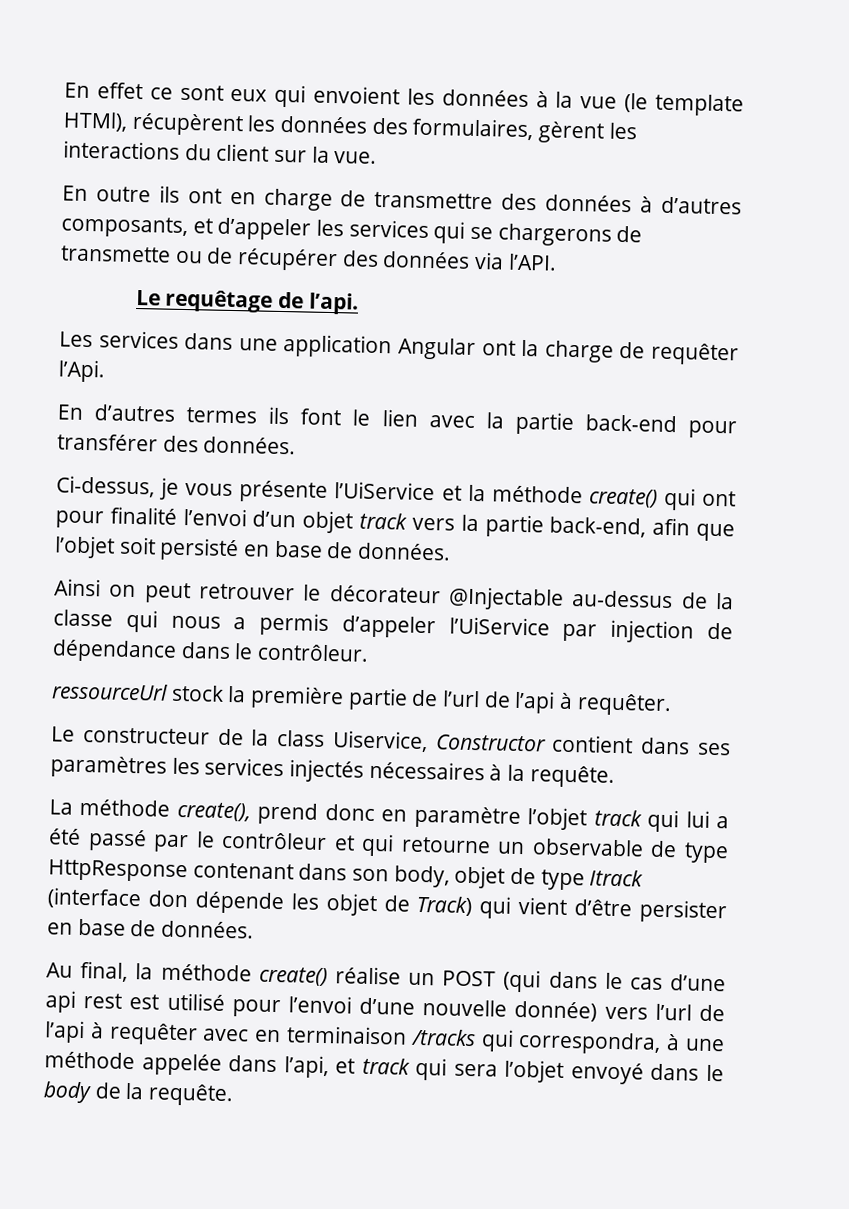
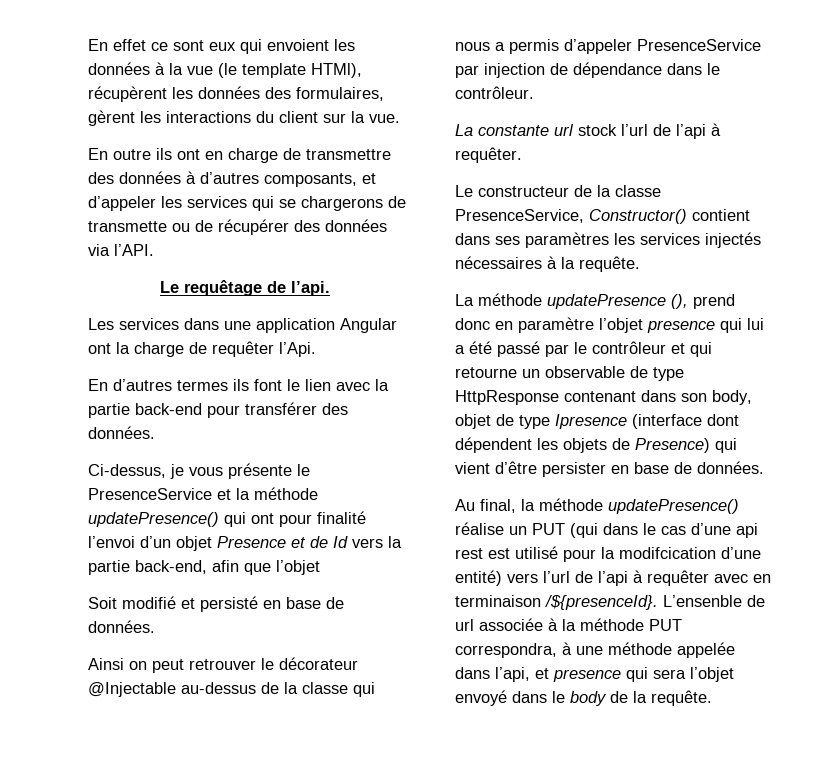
[334,481,436,501] l’UiService -> [297,464,310,476] [88,488,212,500] le PresenceService
[588,488,658,508] create() -> [88,512,219,527] updatePresence()
[359,512,408,530] track -> [217,536,348,548] Presence et de Id
[118,536,156,555] soit -> [88,596,195,609] // Soit modifié et
[448,616,550,636] l’UiService -> [637,39,761,51] PresenceService
[51,682,439,711] ressourceUrl stock la première partie de -> [455,124,617,136] La constante url stock
[277,729,546,753] class Uiservice, Constructor -> [615,185,661,197] [455,209,687,224] classe PresenceService, Constructor()
[176,801,251,822] create(), -> [547,294,688,309] updatePresence (),
[593,809,642,827] track -> [647,320,715,333] presence
[589,869,644,887] [47,887,473,917] Itrack (interface don dépende les objet de Track) -> [555,414,739,429] [455,437,710,453] Ipresence (interface dont dépendent les objets de Presence)
[258,966,328,987] create() -> [608,499,739,514] updatePresence()
[442,970,497,987] POST -> [532,523,565,535] PUT
[287,995,598,1022] l’envoi d’une nouvelle donnée) -> [601,547,761,559] [455,570,502,586] la modifcication d’une entité)
[410,1028,514,1052] /tracks qui -> [545,595,765,610] [455,618,682,631] /${presenceId}. L’ensenble de url associée à la méthode PUT
[361,1057,410,1075] track -> [553,669,621,682] presence

